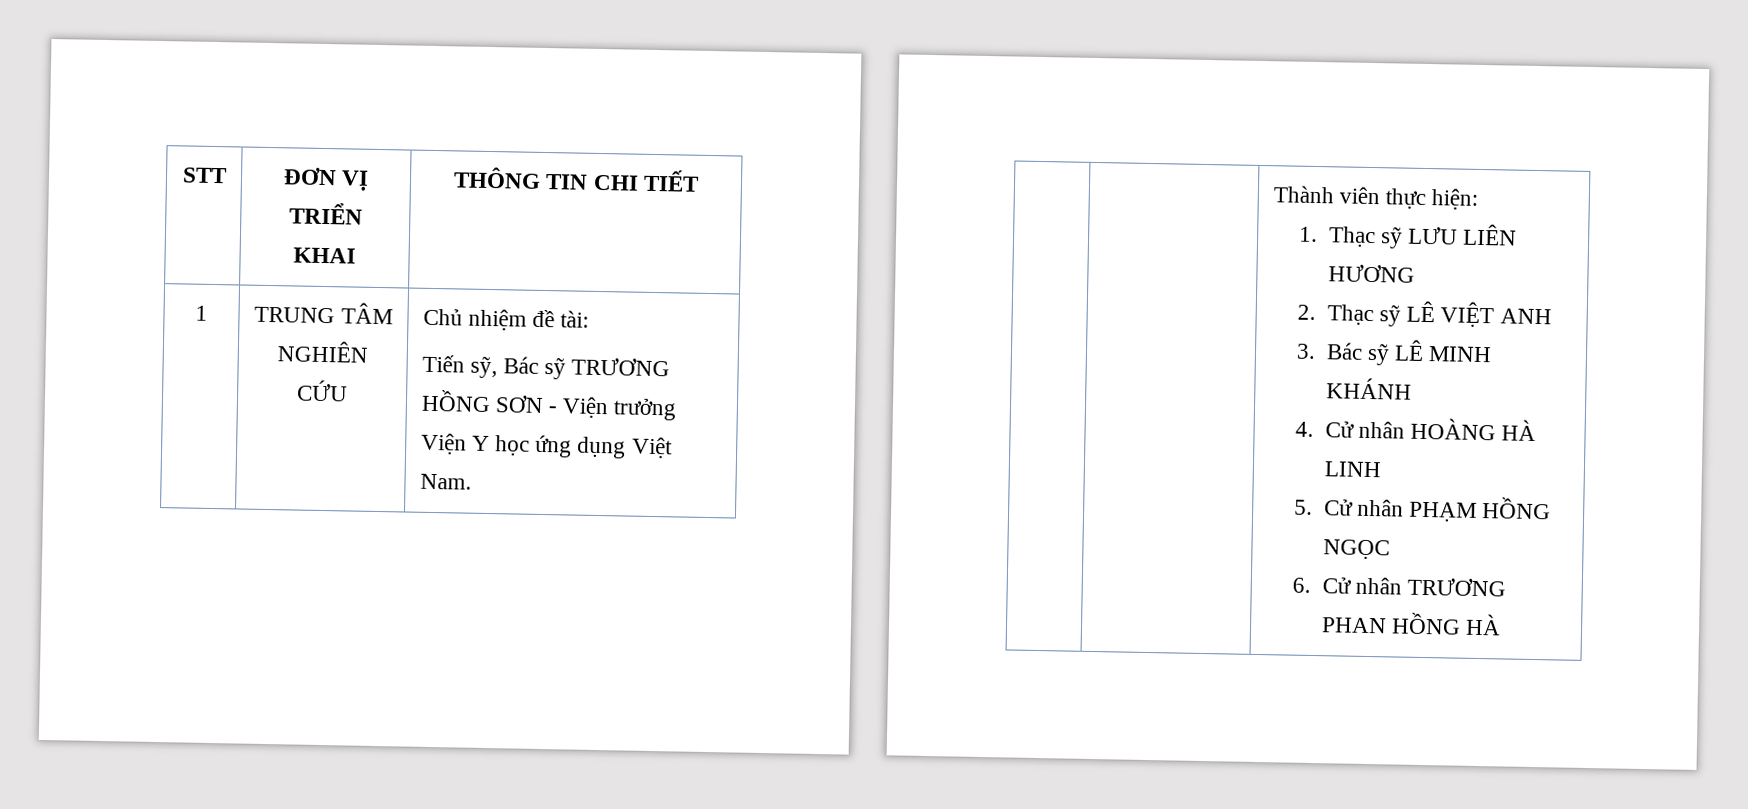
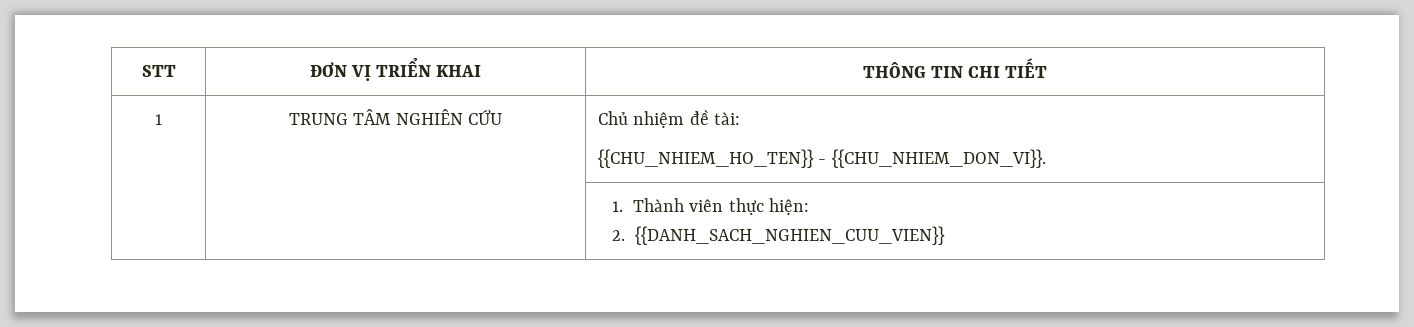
[421,354,671,380] [420,389,678,421] [420,432,673,459] [419,473,472,490] [1272,185,1480,210] [1299,223,1518,249] [1327,264,1415,283] [1297,300,1552,328] [1296,339,1493,366] [1325,377,1412,400] [1295,417,1537,442] [1323,461,1382,478] [1294,497,1552,522] [1322,539,1390,560] [1292,576,1507,597] [1320,612,1502,636] Tiến sỹ, Bác sỹ TRƯƠNG HỒNG SƠN - Viện trưởng Viện Y học ứng dụng Việt Nam. // | | Thành viên thực hiện: // 1. Thạc sỹ LƯU LIÊN HƯƠNG // 2. Thạc sỹ LÊ VIỆT ANH // 3. Bác sỹ LÊ MINH KHÁNH // 4. Cử nhân HOÀNG HÀ LINH // 5. Cử nhân PHẠM HỒNG NGỌC // 6. Cử nhân TRƯƠNG PHAN HỒNG HÀ -> [598,149,1046,168] [612,198,809,215] [612,226,945,245] {{CHU_NHIEM_HO_TEN}} - {{CHU_NHIEM_DON_VI}}. // | | 1. Thành viên thực hiện: // 2. {{DANH_SACH_NGHIEN_CUU_VIEN}}

